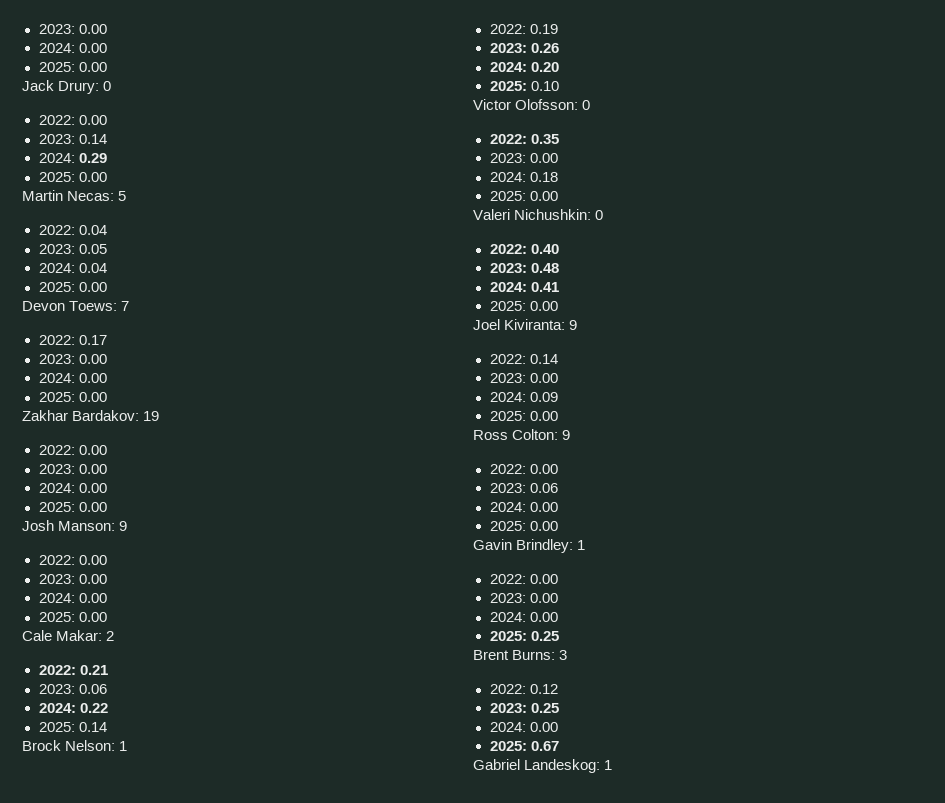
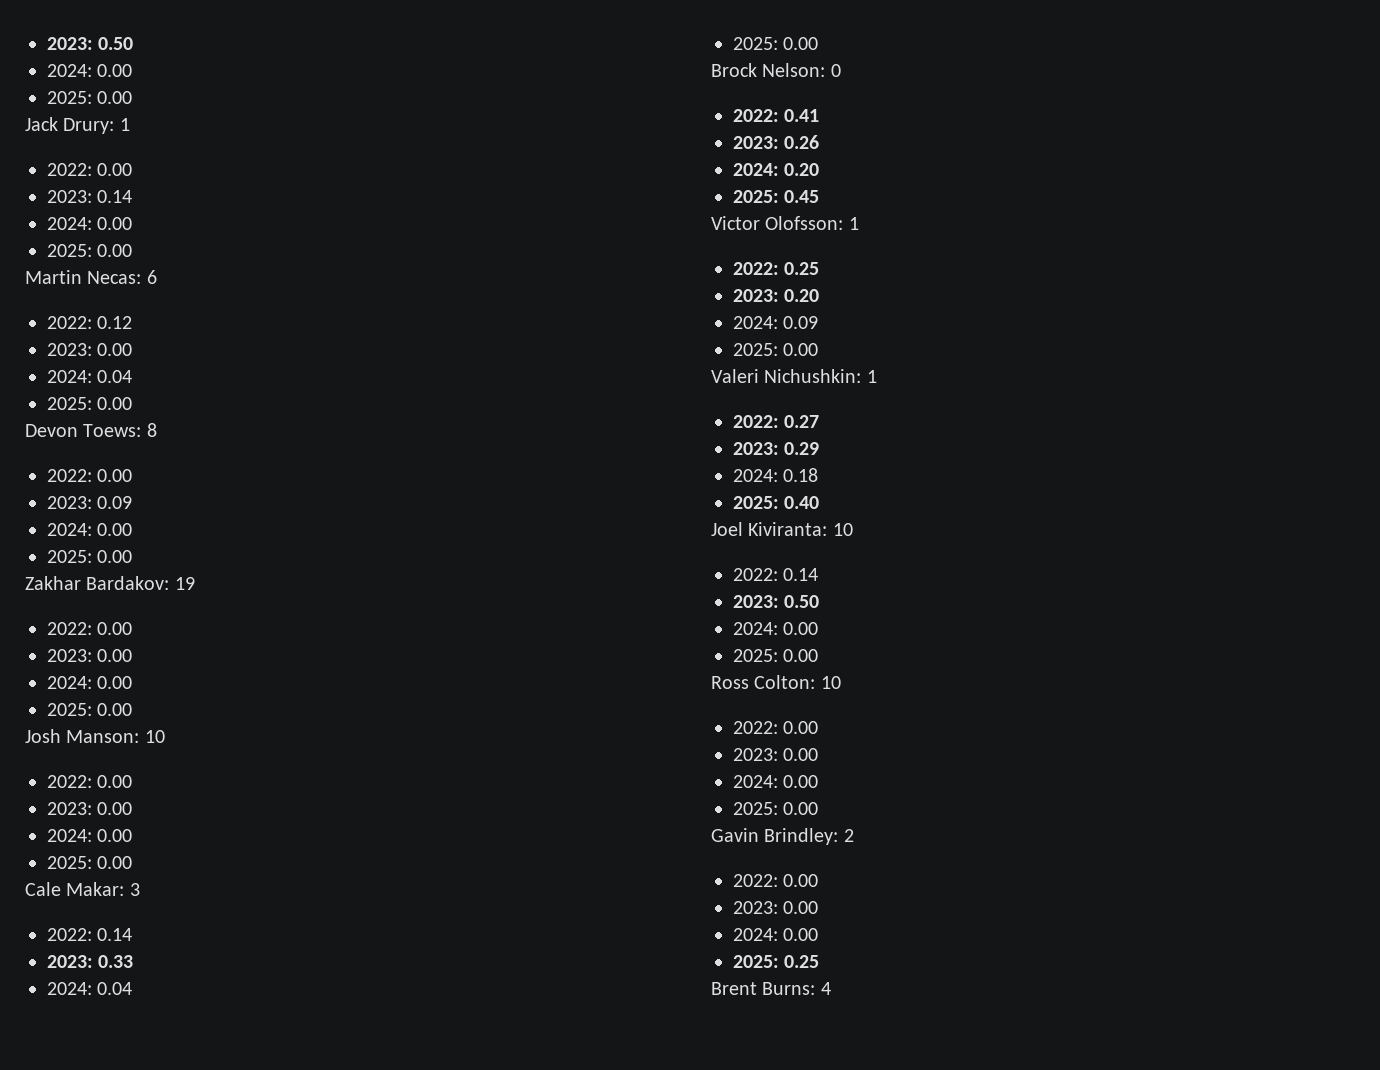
[38,24,107,34] 2023: 0.00 -> [47,37,134,50] 2023: 0.50
[103,81,112,91] 0 -> [119,118,130,131] 1
[78,153,107,163] 0.29 -> [97,217,133,230] 0.00
[118,191,127,201] [38,225,107,235] [38,244,107,254] 5 // 2022: 0.04 // 2023: 0.05 -> [146,270,157,284] [47,316,133,329] [47,343,133,356] 6 // 2022: 0.12 // 2023: 0.00
[121,301,130,311] [38,335,107,345] [38,354,107,364] 7 // 2022: 0.17 // 2023: 0.00 -> [146,423,157,437] [47,469,133,482] [47,496,133,509] 8 // 2022: 0.00 // 2023: 0.09
[119,521,128,531] 9 -> [144,730,165,743] 10
[106,631,115,641] [38,665,108,675] [38,684,107,694] [38,703,108,713] [38,722,107,732] 2 // 2022: 0.21 // 2023: 0.06 // 2024: 0.22 // 2025: 0.14 -> [129,883,140,896] [47,928,133,941] [47,955,134,968] [47,982,133,995] [733,37,819,50] 3 // 2022: 0.14 // 2023: 0.33 // 2024: 0.04 // 2025: 0.00
[119,741,128,751] [489,24,558,34] 1 // 2022: 0.19 -> [830,64,841,77] [733,109,820,122] 0 // 2022: 0.41
[530,81,559,91] 0.10 -> [784,190,820,203] 0.45
[582,100,591,110] [489,134,559,144] [489,153,558,163] [489,172,558,182] [489,191,558,201] [473,209,604,220] [489,244,559,254] [489,263,559,273] [489,282,559,292] [489,301,558,311] [473,319,578,330] [489,354,558,364] [489,373,558,383] [489,392,558,402] 0 // 2022: 0.35 // 2023: 0.00 // 2024: 0.18 // 2025: 0.00 // Valeri Nichushkin: 0 // 2022: 0.40 // 2023: 0.48 // 2024: 0.41 // 2025: 0.00 // Joel Kiviranta: 9 // 2022: 0.14 // 2023: 0.00 // 2024: 0.09 -> [848,217,859,230] [733,262,820,275] [733,289,820,302] [733,316,819,329] [733,343,819,356] [711,369,877,383] [733,415,820,428] [733,442,820,455] [733,468,819,482] [733,496,820,509] [711,522,853,536] [733,568,819,581] [733,595,820,608] [733,622,819,635] 1 // 2022: 0.25 // 2023: 0.20 // 2024: 0.09 // 2025: 0.00 // Valeri Nichushkin: 1 // 2022: 0.27 // 2023: 0.29 // 2024: 0.18 // 2025: 0.40 // Joel Kiviranta: 10 // 2022: 0.14 // 2023: 0.50 // 2024: 0.00
[562,430,571,440] [489,464,558,474] [489,483,558,493] 9 // 2022: 0.00 // 2023: 0.06 -> [820,676,841,689] [733,721,819,734] [733,748,819,761] 10 // 2022: 0.00 // 2023: 0.00
[577,540,586,550] 1 -> [843,829,854,842] 2
[559,650,568,660] [489,684,558,694] [489,703,559,713] [489,722,558,732] [489,741,559,751] [473,759,613,773] 3 // 2022: 0.12 // 2023: 0.25 // 2024: 0.00 // 2025: 0.67 // Gabriel Landeskog: 1 -> [820,982,831,995] 4

